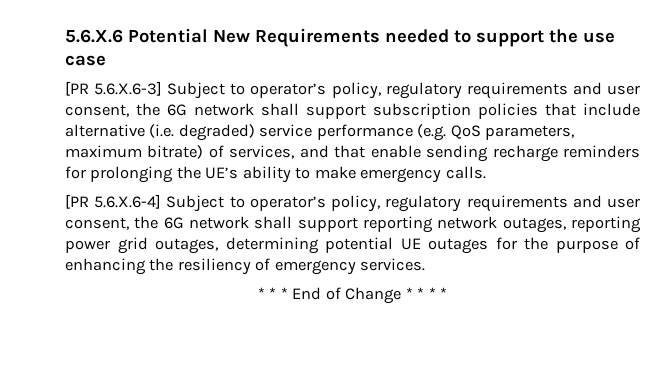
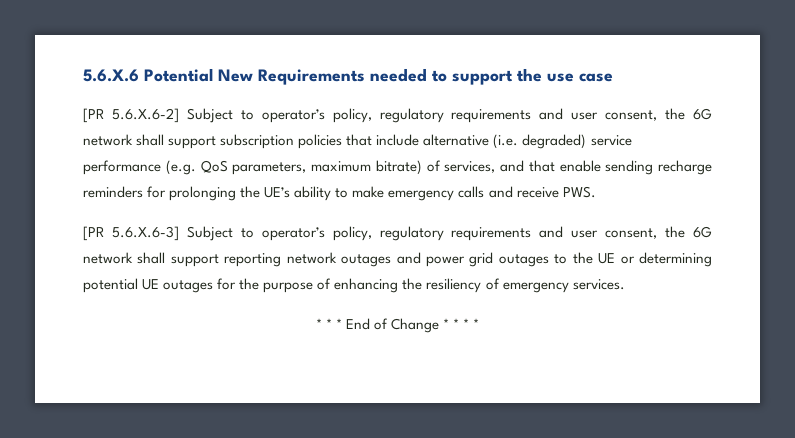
[94,81,163,96] 5.6.X.6-3] -> [111,108,179,123] 5.6.X.6-2]
[445,166,486,179] [65,194,162,209] calls. // [PR 5.6.X.6-4] -> [458,186,596,198] [83,226,179,241] calls and receive PWS. // [PR 5.6.X.6-3]
[502,216,641,233] [65,237,218,254] outages, reporting power grid outages, -> [341,252,635,267] outages and power grid outages to the UE or

